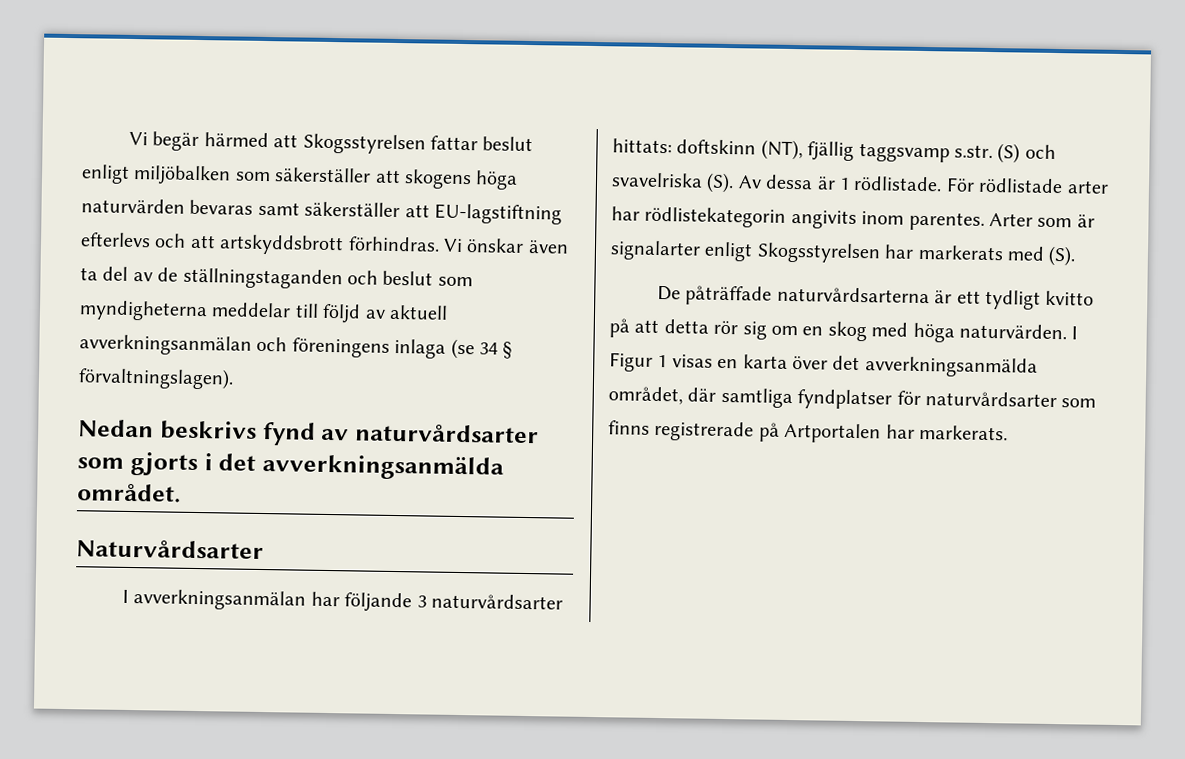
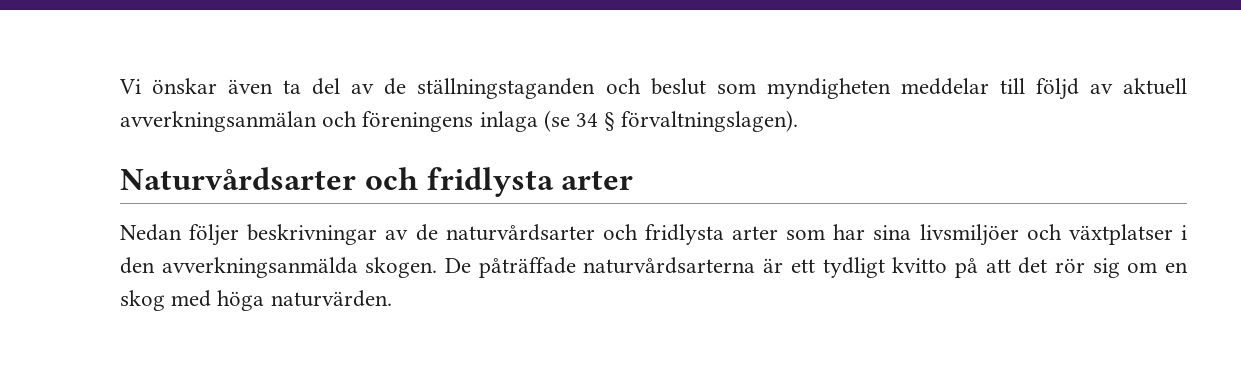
[129,131,534,155] [81,164,519,190] [81,198,562,225] [80,232,463,256] Vi begär härmed att Skogsstyrelsen fattar beslut enligt miljöbalken som säkerställer att skogens höga naturvärden bevaras samt säkerställer att EU-lagstiftning efterlevs och att artskyddsbrott förhindras. Vi -> [119,79,141,94] Vi
[79,300,208,322] myndigheterna -> [766,78,891,99] myndigheten
[78,419,539,446] [77,451,504,481] [77,483,181,503] [76,539,264,560] [122,589,564,613] [612,138,1056,164] [611,172,1109,194] [611,206,1095,231] [610,240,1077,267] Nedan beskrivs fynd av naturvårdsarter som gjorts i det avverkningsanmälda området. // Naturvårdsarter // I avverkningsanmälan har följande 3 naturvårdsarter hittats: doftskinn (NT), fjällig taggsvamp s.str. (S) och svavelriska (S). Av dessa är 1 rödlistade. För rödlistade arter har rödlistekategorin angivits inom parentes. Arter som är signalarter enligt Skogsstyrelsen har markerats med (S). // -> [120,167,634,197] [120,224,1187,246] [120,257,438,278] Naturvårdsarter och fridlysta arter // Nedan följer beskrivningar av de naturvårdsarter och fridlysta arter som har sina livsmiljöer och växtplatser i den avverkningsanmälda skogen.
[663,319,709,334] detta -> [1018,257,1048,274] det
[1071,326,1079,340] [609,352,1038,378] [608,386,1097,410] [608,420,1008,444] I Figur 1 visas en karta över det avverkningsanmälda området, där samtliga fyndplatser för naturvårdsarter som finns registrerade på Artportalen har markerats. -> (392, 298) none

